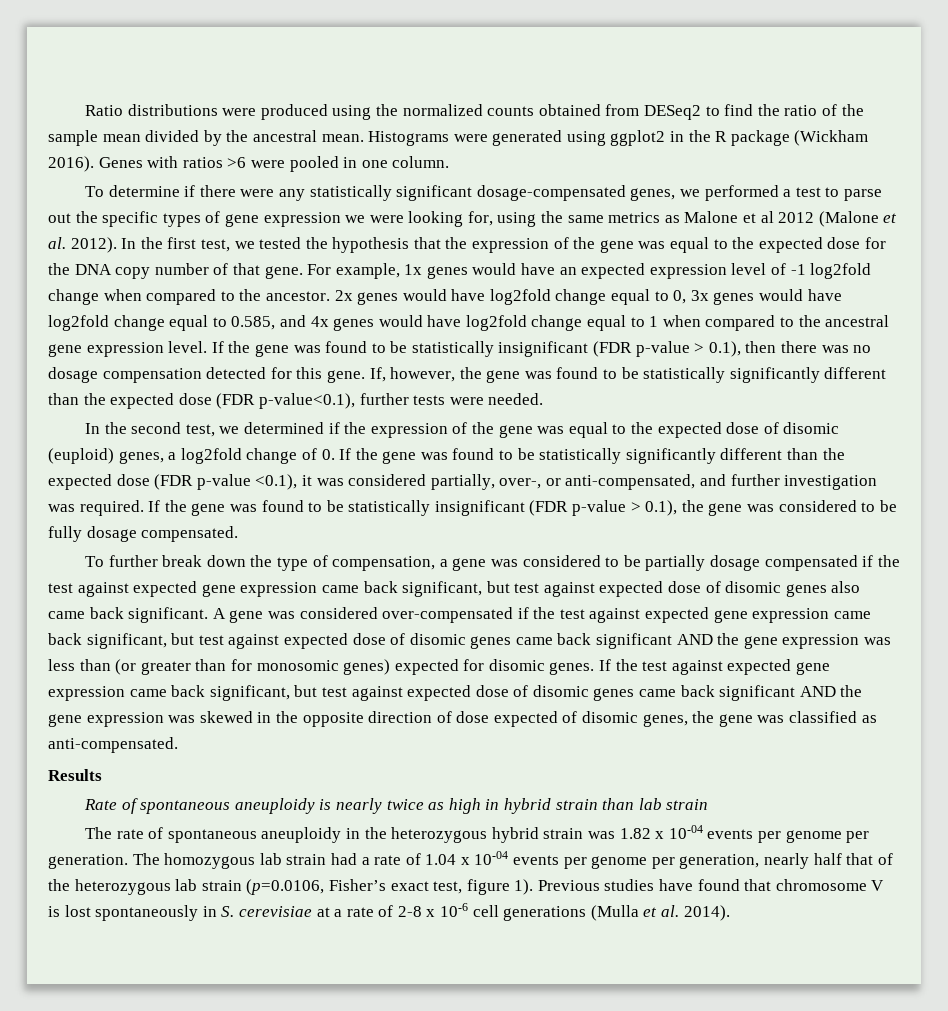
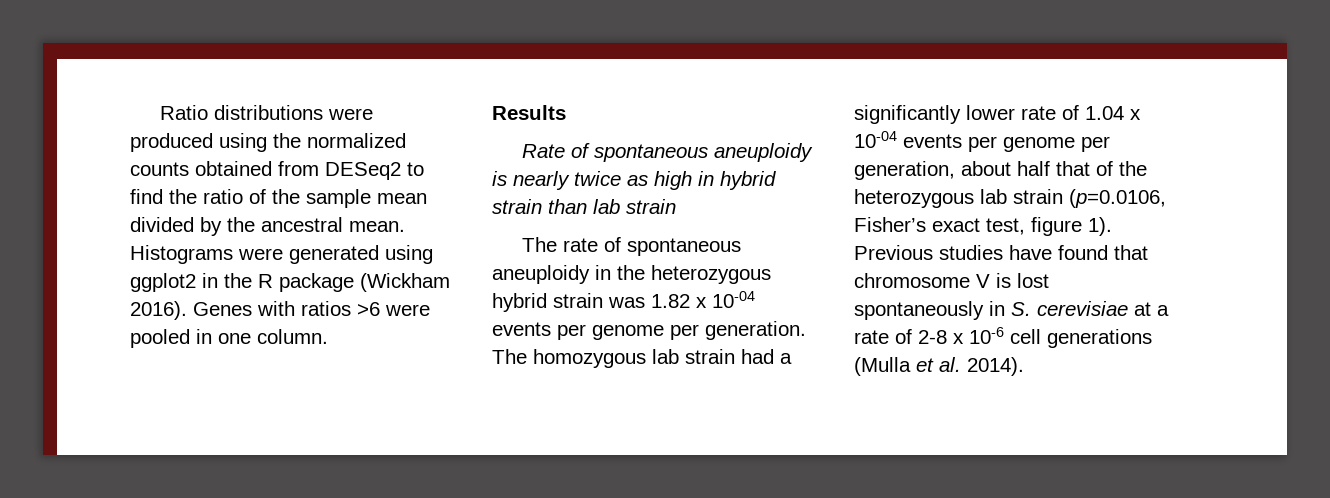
[85,185,882,201] [48,211,898,227] [48,237,886,253] [48,263,872,279] [48,289,842,305] [48,315,890,331] [48,341,872,357] [48,367,887,383] [48,393,544,409] [85,422,840,438] [48,448,845,464] [48,474,878,490] [48,500,897,516] [48,526,239,542] [85,555,900,571] [48,581,861,597] [48,607,871,623] [48,633,892,649] [48,659,831,675] [48,685,863,701] [48,711,877,727] [48,737,178,753] // To determine if there were any statistically significant dosage-compensated genes, we performed a test to parse out the specific types of gene expression we were looking for, using the same metrics as Malone et al 2012 (Malone et al. 2012). In the first test, we tested the hypothesis that the expression of the gene was equal to the expected dose for the DNA copy number of that gene. For example, 1x genes would have an expected expression level of -1 log2fold change when compared to the ancestor. 2x genes would have log2fold change equal to 0, 3x genes would have log2fold change equal to 0.585, and 4x genes would have log2fold change equal to 1 when compared to the ancestral gene expression level. If the gene was found to be statistically insignificant (FDR p-value > 0.1), then there was no dosage compensation detected for this gene. If, however, the gene was found to be statistically significantly different than the expected dose (FDR p-value<0.1), further tests were needed. // In the second test, we determined if the expression of the gene was equal to the expected dose of disomic (euploid) genes, a log2fold change of 0. If the gene was found to be statistically significantly different than the expected dose (FDR p-value <0.1), it was considered partially, over-, or anti-compensated, and further investigation was required. If the gene was found to be statistically insignificant (FDR p-value > 0.1), the gene was considered to be fully dosage compensated. // To further break down the type of compensation, a gene was considered to be partially dosage compensated if the test against expected gene expression came back significant, but test against expected dose of disomic genes also came back significant. A gene was considered over-compensated if the test against expected gene expression came back significant, but test against expected dose of disomic genes came back significant AND the gene expression was less than (or greater than for monosomic genes) expected for disomic genes. If the test against expected gene expression came back significant, but test against expected dose of disomic genes came back significant AND the gene expression was skewed in the opposite direction of dose expected of disomic genes, the gene was classified as anti-compensated. -> (328, 336) none
(370, 861) none -> [854,105,1015,124] significantly lower
[764,853,810,869] nearly -> [961,161,1011,176] about

